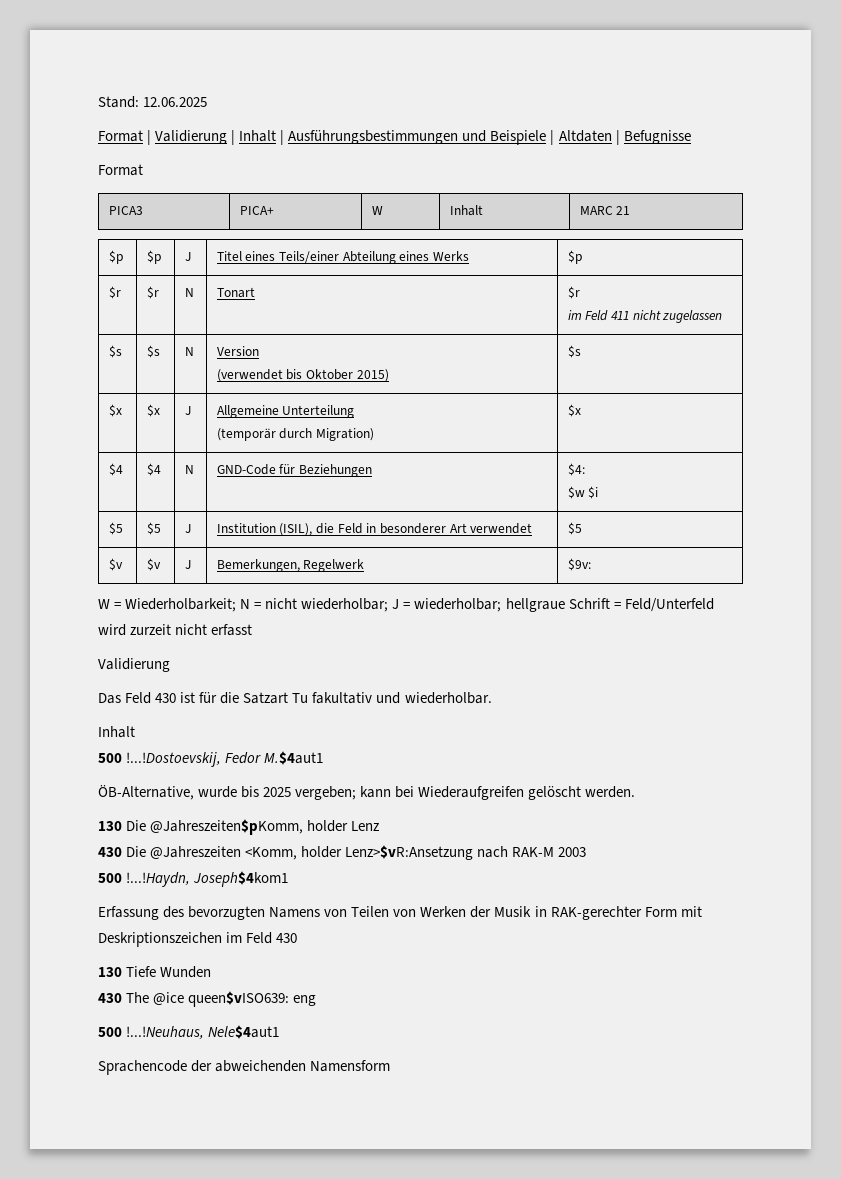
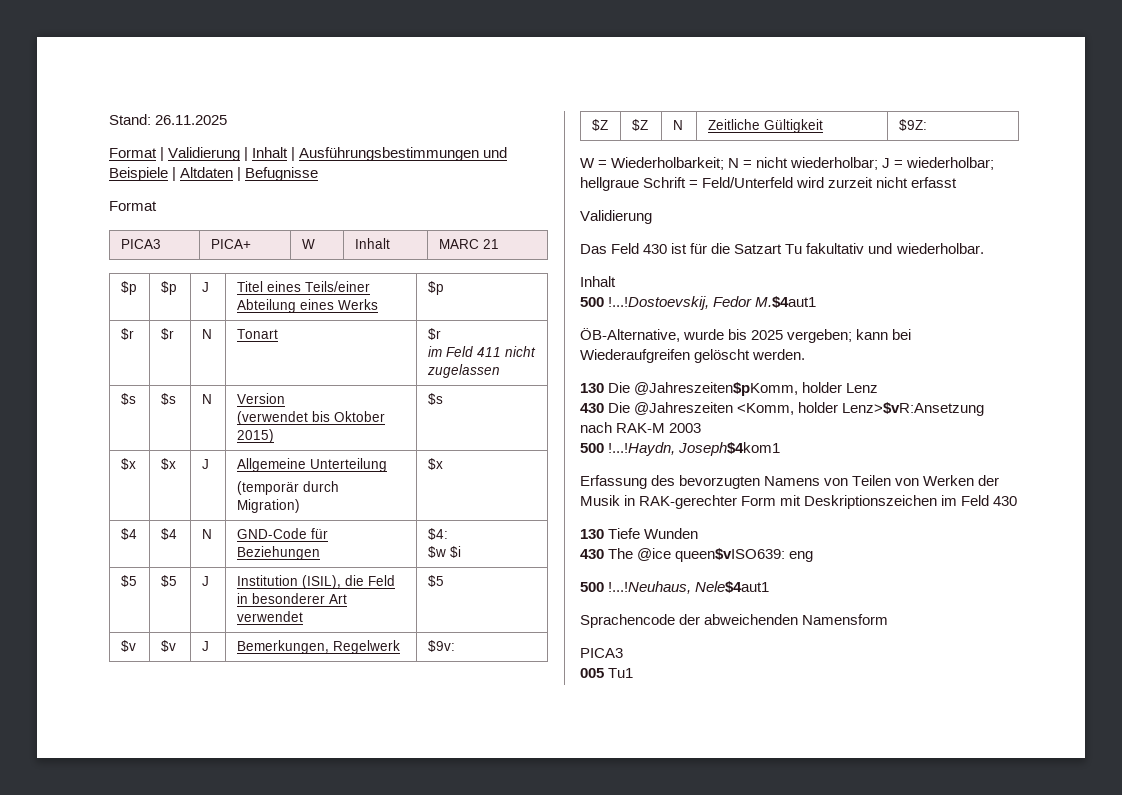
[143,97,208,107] 12.06.2025 -> [155,115,228,125] 26.11.2025
(591, 564) none -> [591,119,608,131] [631,119,648,131] [672,120,683,130] [707,119,823,133] [898,119,927,131] // $Z | $Z | N | Zeitliche Gültigkeit | $9Z:
(391, 1066) none -> [580,648,623,658] [580,668,634,678] // PICA3 // 005 Tu1

